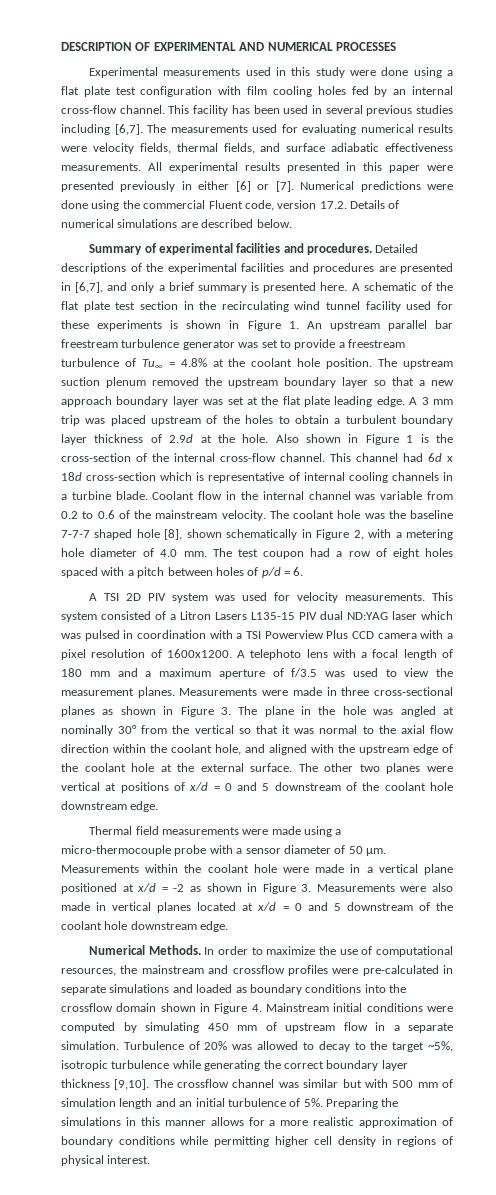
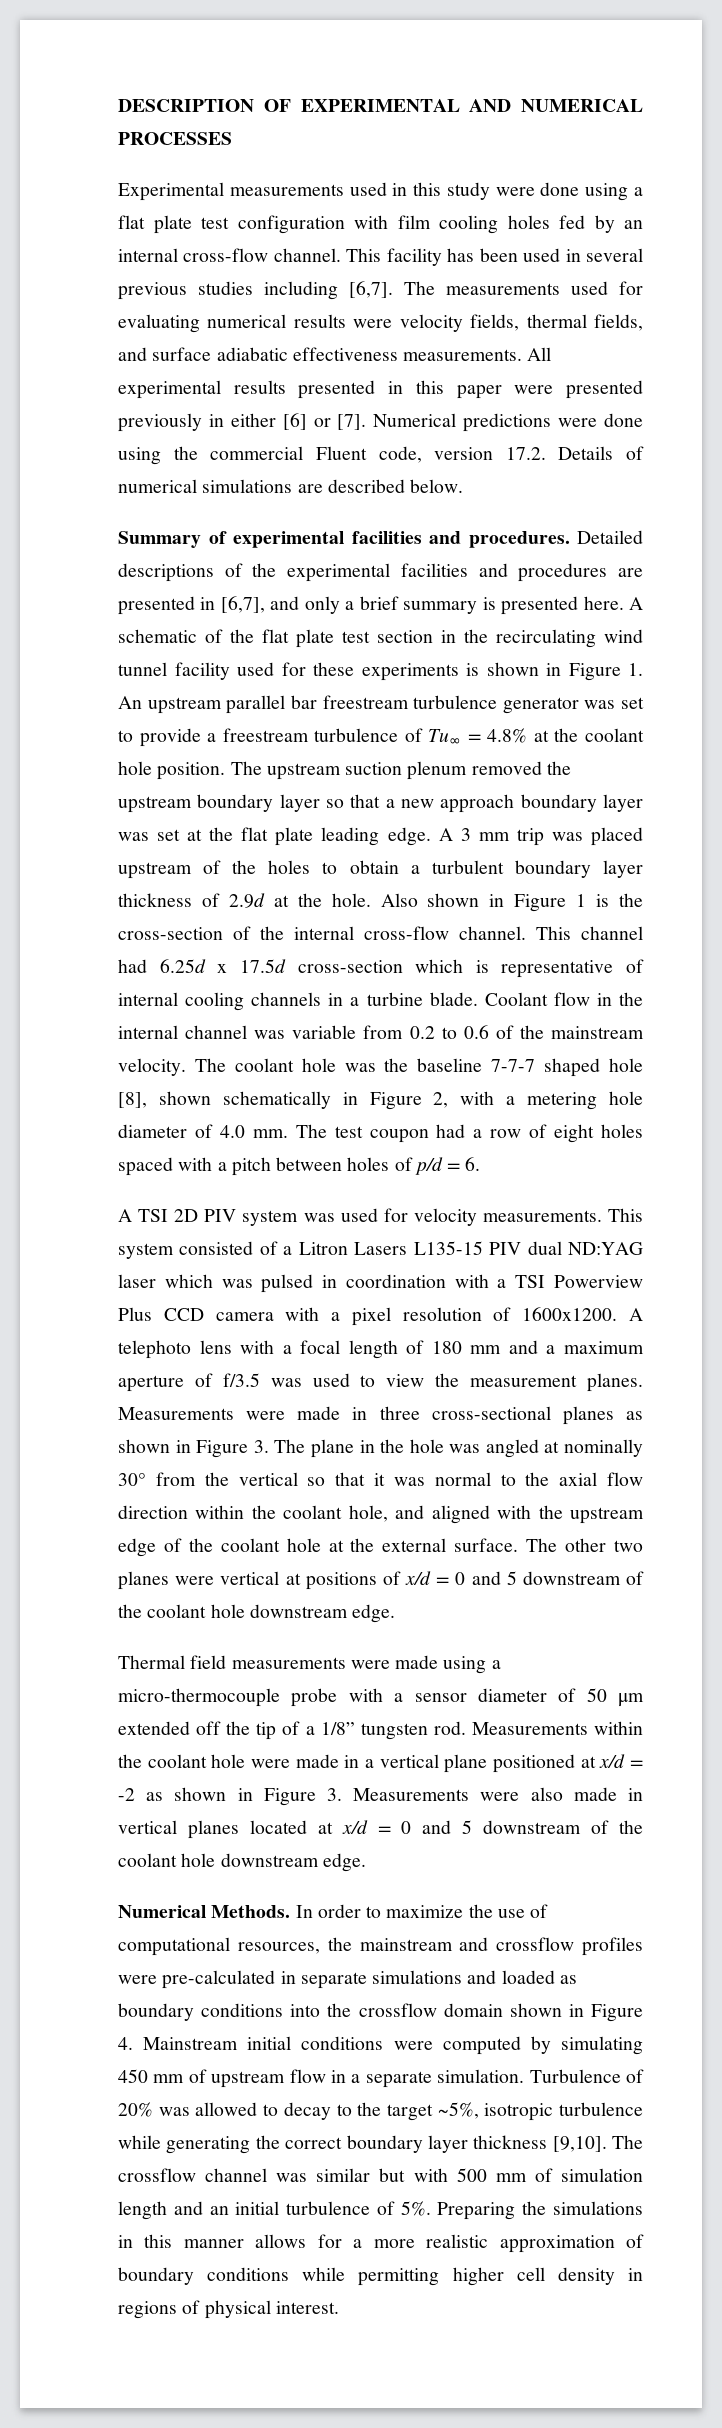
[428,453,453,462] [61,472,82,481] 6d x 18d -> [159,959,286,973] 6.25d x 17.5d
[366,848,386,856] μm. -> [618,1693,644,1707] [118,1721,466,1740] μm extended off the tip of a 1/8” tungsten rod.

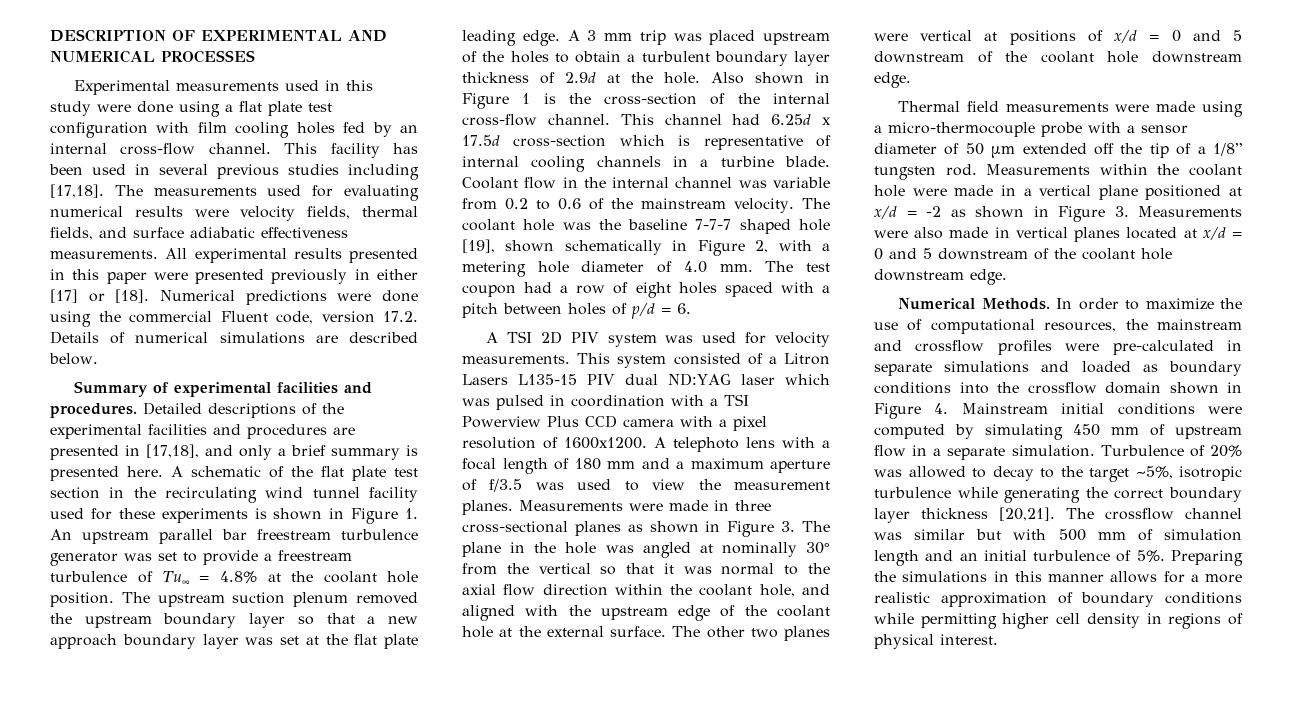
[349,281,393,298] [6,7]. -> [50,184,104,198] [17,18].
[282,413,367,430] [6] or [7]. -> [50,289,150,303] [17] or [18].
[220,596,265,613] [6,7], -> [146,444,199,458] [17,18],
[118,1092,147,1108] [8], -> [462,239,495,253] [19],
[552,2136,607,2152] [9,10]. -> [999,507,1055,521] [20,21].

